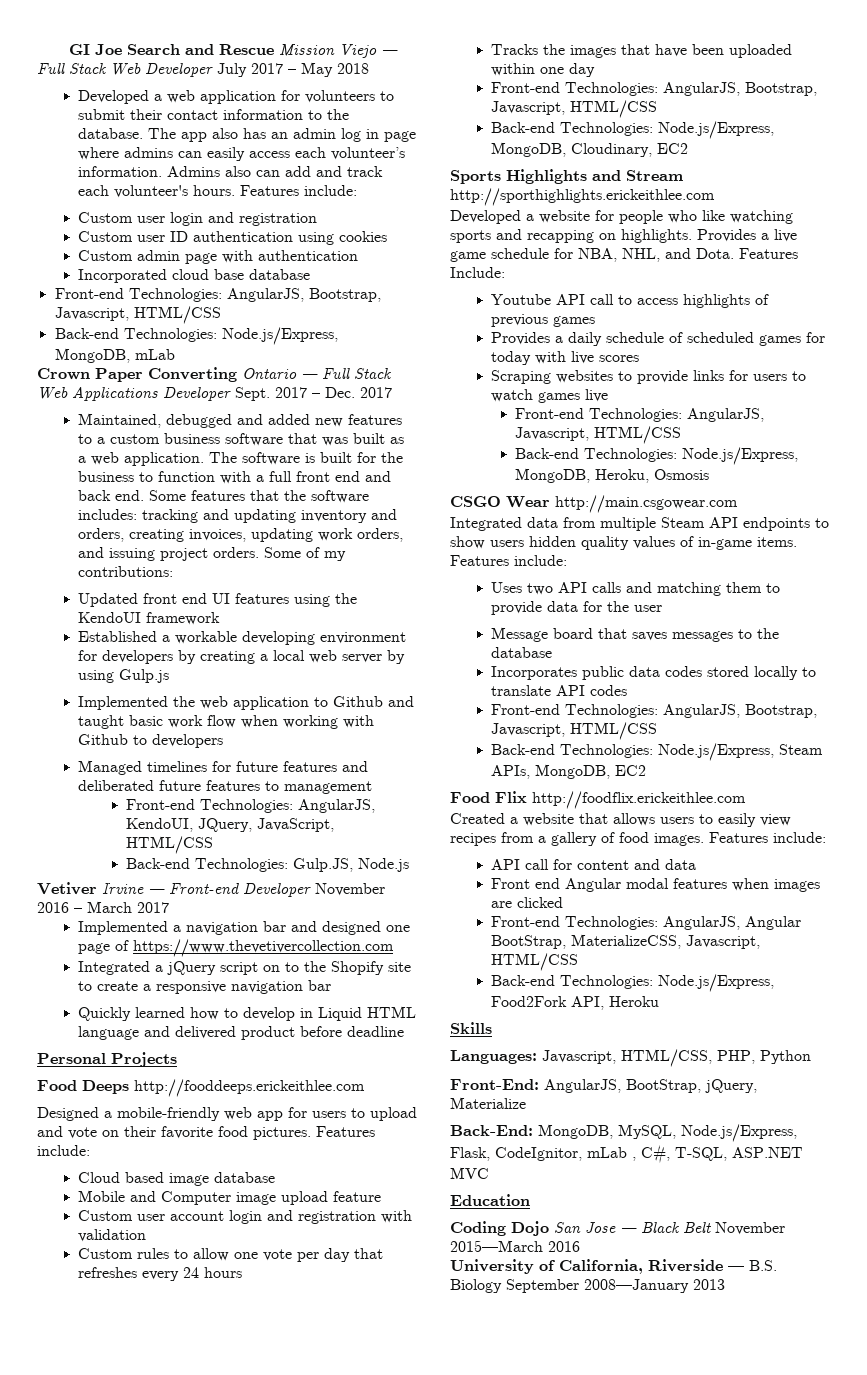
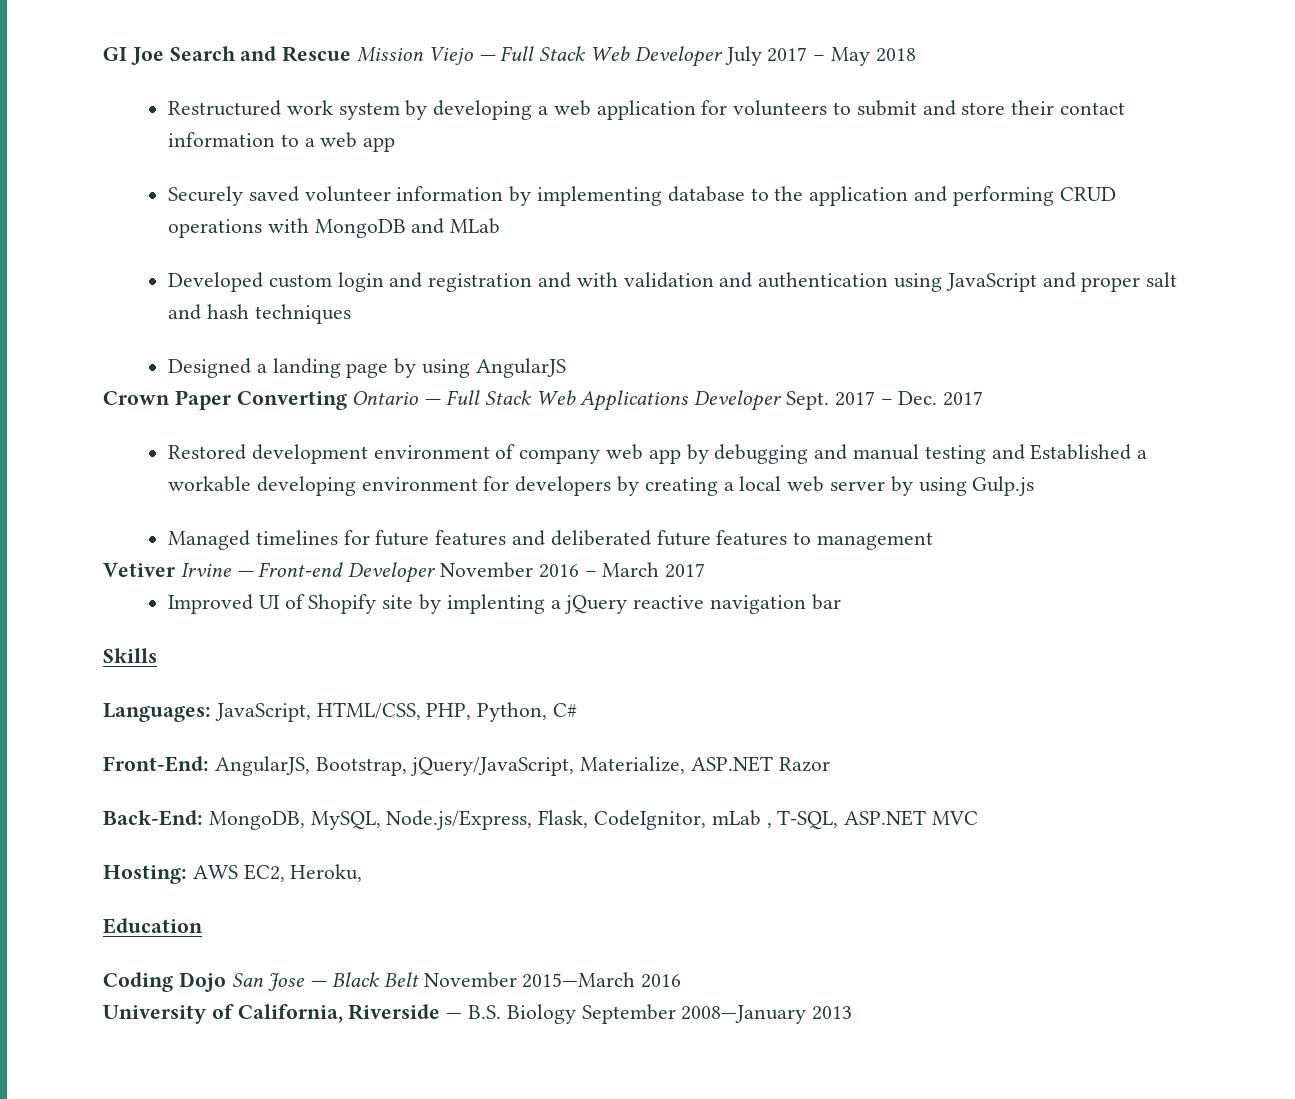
[78,90,150,104] Developed -> [167,100,533,120] Restructured work system by developing
(126, 114) none -> [922,100,1006,116] and store
[327,109,350,120] [78,128,417,142] [78,147,406,161] [78,166,384,177] [78,185,358,198] [78,212,318,226] [78,231,388,245] [78,250,359,264] [78,269,311,283] [54,288,381,302] [54,306,221,324] [54,327,338,345] [54,348,175,363] the database. The app also has an admin log in page where admins can easily access each volunteer’s information. Admins also can add and track each volunteer's hours. Features include: // Custom user login and registration // Custom user ID authentication using cookies // Custom admin page with authentication // Incorporated cloud base database // Front-end Technologies: AngularJS, Bootstrap, Javascript, HTML/CSS // Back-end Technologies: Node.js/Express, MongoDB, mLab -> [304,132,396,152] [167,186,1116,206] [167,218,501,238] [167,272,1178,292] [167,304,351,324] [167,358,566,378] a web app // Securely saved volunteer information by implementing database to the application and performing CRUD operations with MongoDB and MLab // Developed custom login and registration and with validation and authentication using JavaScript and proper salt and hash techniques // Designed a landing page by using AngularJS
[78,413,403,428] [78,433,405,446] [78,452,404,466] [78,471,392,484] [78,490,370,503] [78,509,398,523] [78,528,404,542] [78,547,347,561] [78,566,174,577] [78,593,358,607] [78,612,221,625] Maintained, debugged and added new features to a custom business software that was built as a web application. The software is built for the business to function with a full front end and back end. Some features that the software includes: tracking and updating inventory and orders, creating invoices, updating work orders, and issuing project orders. Some of my contributions: // Updated front end UI features using the KendoUI framework // -> [167,444,1025,464] Restored development environment of company web app by debugging and manual testing and
[78,696,415,710] [78,715,375,729] [78,734,224,748] // Implemented the web application to Github and taught basic work flow when working with Github to developers -> (1035, 486) none
[126,799,376,813] [126,818,335,832] [126,836,214,854] [126,858,410,872] // Front-end Technologies: AngularJS, KendoUI, JQuery, JavaScript, HTML/CSS // Back-end Technologies: Gulp.JS, Node.js -> (933, 541) none
[78,921,411,935] [78,939,395,957] [78,961,412,975] [78,980,332,994] [78,1006,417,1021] [78,1026,405,1040] [37,1052,177,1067] [37,1079,365,1097] [37,1107,417,1121] [37,1126,375,1140] [37,1145,90,1156] [78,1172,276,1186] [78,1190,382,1205] [78,1210,413,1224] [78,1229,147,1242] [78,1248,384,1262] [78,1267,243,1281] [491,44,793,58] [491,63,596,77] [491,82,818,96] [491,100,658,118] [491,121,775,139] [491,142,689,157] [450,169,683,184] [450,188,715,206] [450,210,793,224] [450,229,797,243] [450,248,798,262] [450,267,505,278] [491,294,770,308] [491,314,596,327] [491,332,826,346] [491,351,640,365] [491,370,807,384] [491,389,609,403] [515,408,765,422] [515,426,682,444] [515,447,799,465] [515,468,710,483] [450,495,738,513] [450,517,829,531] [450,536,797,550] [450,555,567,566] [491,582,781,596] [491,601,663,615] [491,627,780,642] [491,647,553,658] [491,666,817,680] [491,685,628,696] [491,704,818,718] [491,722,658,740] [491,743,824,761] [491,764,647,779] [450,791,746,809] [450,813,791,827] [450,832,826,846] [491,859,697,870] [491,878,821,892] [491,897,564,908] [491,916,802,930] [491,934,761,949] [491,953,579,971] [491,974,775,992] [491,996,660,1010] Implemented a navigation bar and designed one page of https://www.thevetivercollection.com // Integrated a jQuery script on to the Shopify site to create a responsive navigation bar // Quickly learned how to develop in Liquid HTML language and delivered product before deadline // Personal Projects // Food Deeps http://fooddeeps.erickeithlee.com // Designed a mobile-friendly web app for users to upload and vote on their favorite food pictures. Features include: // Cloud based image database // Mobile and Computer image upload feature // Custom user account login and registration with validation // Custom rules to allow one vote per day that refreshes every 24 hours // Tracks the images that have been uploaded within one day // Front-end Technologies: AngularJS, Bootstrap, Javascript, HTML/CSS // Back-end Technologies: Node.js/Express, MongoDB, Cloudinary, EC2 // Sports Highlights and Stream http://sporthighlights.erickeithlee.com // Developed a website for people who like watching sports and recapping on highlights. Provides a live game schedule for NBA, NHL, and Dota. Features Include: // Youtube API call to access highlights of previous games // Provides a daily schedule of scheduled games for today with live scores // Scraping websites to provide links for users to watch games live // Front-end Technologies: AngularJS, Javascript, HTML/CSS // Back-end Technologies: Node.js/Express, MongoDB, Heroku, Osmosis // CSGO Wear http://main.csgowear.com // Integrated data from multiple Steam API endpoints to show users hidden quality values of in-game items. Features include: // Uses two API calls and matching them to provide data for the user // Message board that saves messages to the database // Incorporates public data codes stored locally to translate API codes // Front-end Technologies: AngularJS, Bootstrap, Javascript, HTML/CSS // Back-end Technologies: Node.js/Express, Steam APIs, MongoDB, EC2 // Food Flix http://foodflix.erickeithlee.com // Created a website that allows users to easily view recipes from a gallery of food images. Features include: // API call for content and data // Front end Angular modal features when images are clicked // Front-end Technologies: AngularJS, Angular BootStrap, MaterializeCSS, Javascript, HTML/CSS // Back-end Technologies: Node.js/Express, Food2Fork API, Heroku -> [167,594,841,614] Improved UI of Shopify site by implenting a jQuery reactive navigation bar
[542,1050,616,1064] Javascript, -> [214,703,311,722] JavaScript,
[760,1050,811,1064] Python -> [477,702,578,722] Python, C#
[626,1079,757,1093] [450,1097,526,1109] BootStrap, jQuery, Materialize -> [315,756,830,776] Bootstrap, jQuery/JavaScript, Materialize, ASP.NET Razor
[641,1144,670,1164] C#, -> (772, 825) none
(489, 1173) none -> [103,864,363,884] // Hosting: AWS EC2, Heroku,

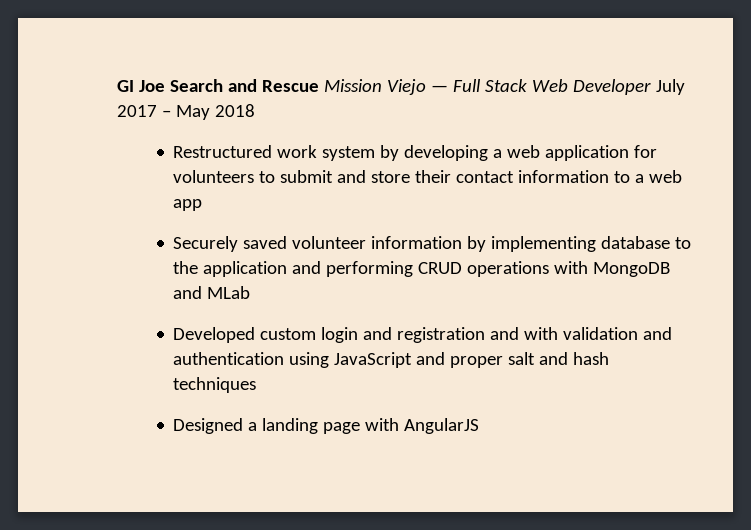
[394,358,470,378] by using -> [365,418,400,431] with
[103,390,984,411] [167,444,1148,464] [167,476,1035,496] [167,530,933,550] [103,562,706,583] [167,594,841,614] [103,648,157,663] [103,702,578,722] [103,756,830,776] [103,810,979,830] [103,864,363,884] [103,918,203,934] [103,972,682,992] [103,1004,853,1024] // Crown Paper Converting Ontario — Full Stack Web Applications Developer Sept. 2017 – Dec. 2017 // Restored development environment of company web app by debugging and manual testing and Established a workable developing environment for developers by creating a local web server by using Gulp.js // Managed timelines for future features and deliberated future features to management // Vetiver Irvine — Front-end Developer November 2016 – March 2017 // Improved UI of Shopify site by implenting a jQuery reactive navigation bar // Skills // Languages: JavaScript, HTML/CSS, PHP, Python, C# // Front-End: AngularJS, Bootstrap, jQuery/JavaScript, Materialize, ASP.NET Razor // Back-End: MongoDB, MySQL, Node.js/Express, Flask, CodeIgnitor, mLab , T-SQL, ASP.NET MVC // Hosting: AWS EC2, Heroku, // Education // Coding Dojo San Jose — Black Belt November 2015—March 2016 // University of California, Riverside — B.S. Biology September 2008—January 2013 -> (480, 426) none

